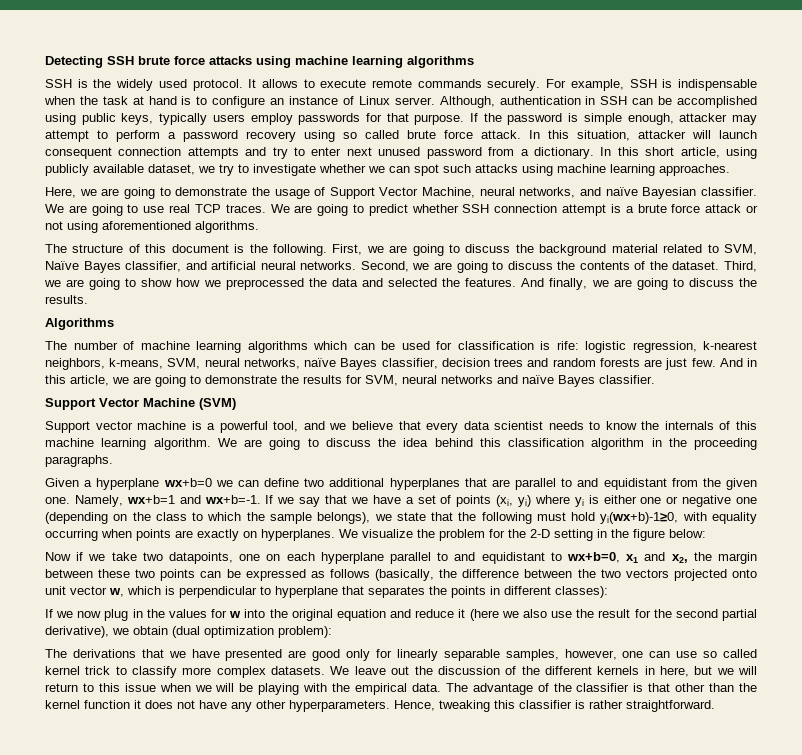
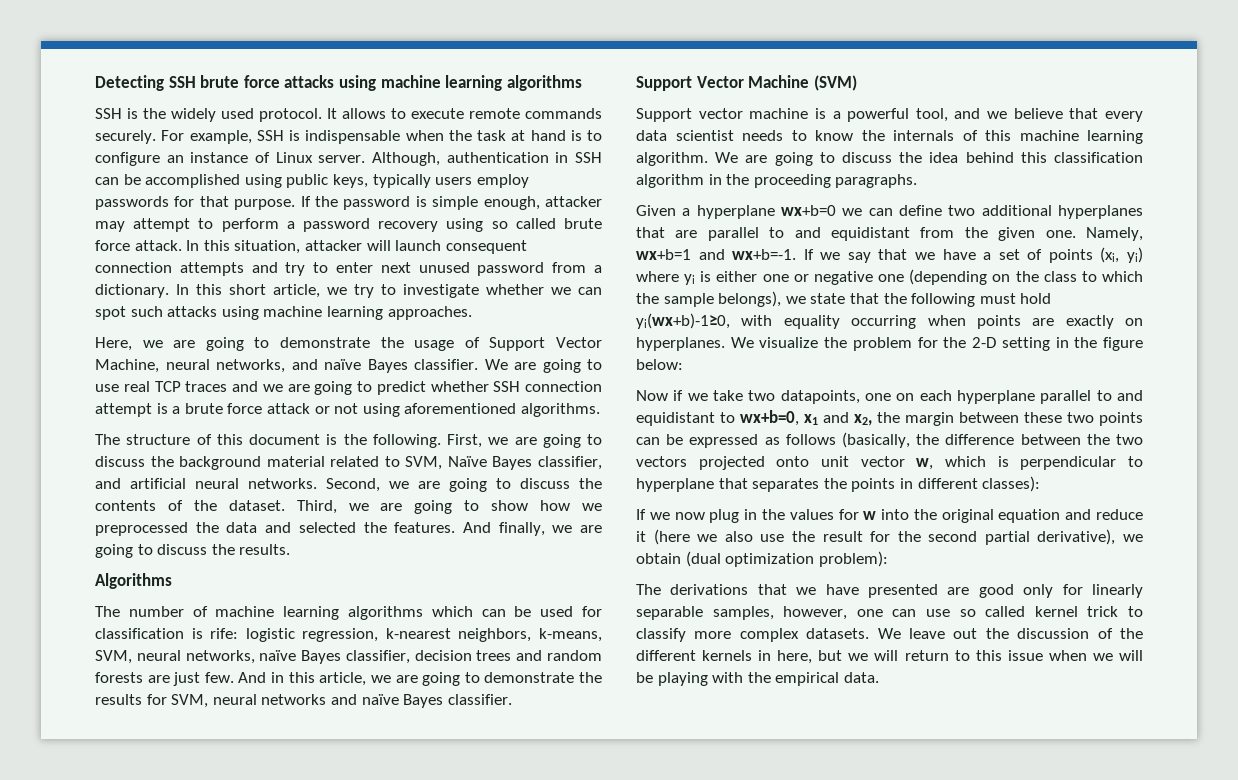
[725,147,757,159] [45,164,195,176] using publicly available dataset, -> (320, 291) none
[642,187,697,199] Bayesian -> [367,359,408,373] Bayes
[225,204,290,213] traces. We -> [185,381,283,392] traces and we
[445,683,757,695] [45,700,715,712] The advantage of the classifier is that other than the kernel function it does not have any other hyperparameters. Hence, tweaking this classifier is rather straightforward. -> (879, 677) none

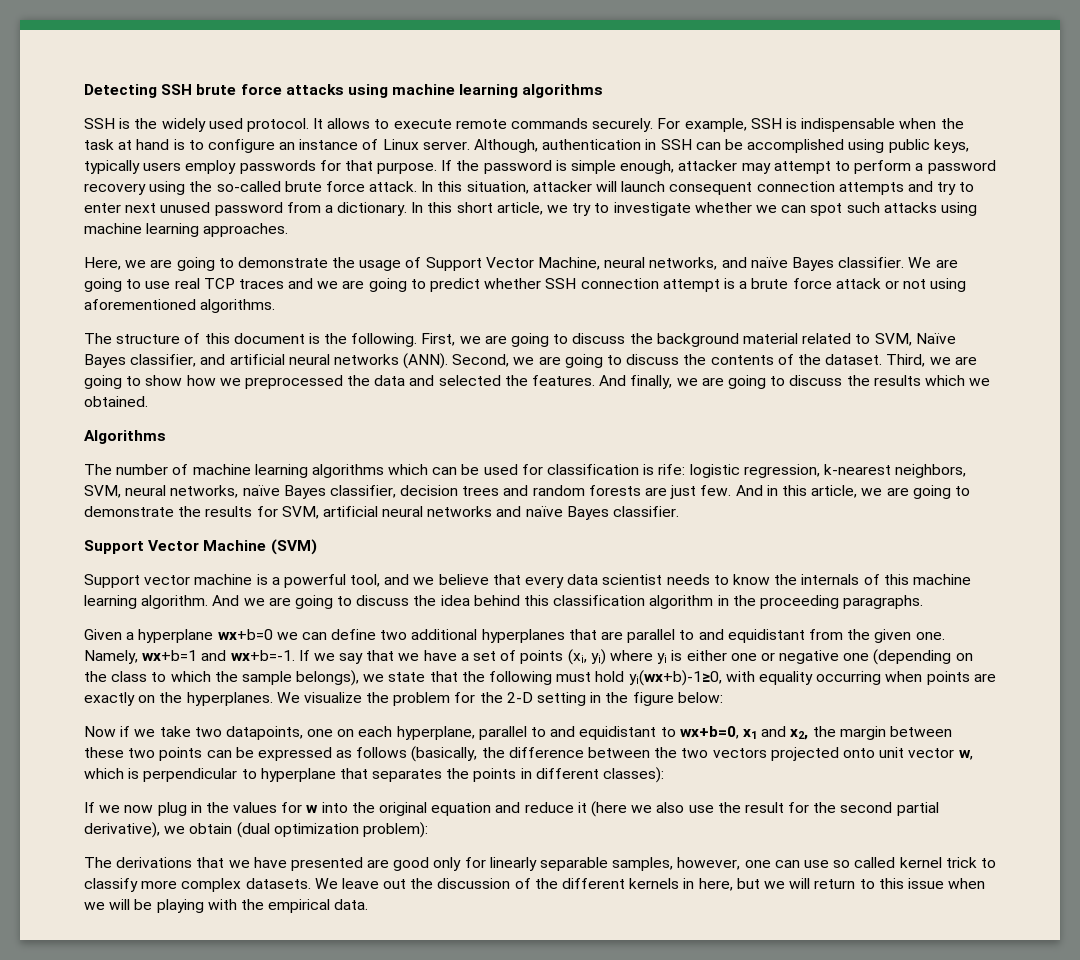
[491,218,556,229] so called -> [189,181,281,192] the so-called
[248,478,317,489] networks. -> [333,353,449,369] networks (ANN).
[239,544,291,555] results. -> [873,375,991,386] [84,396,148,407] results which we obtained.
[539,628,602,642] k-means, -> (967, 471) none
(209, 701) none -> [322,506,378,517] artificial
[715,152,739,163] We -> [212,595,265,606] And we
(1143, 322) none -> [159,692,183,703] the
[957,390,1035,404] hyperplane -> [396,726,475,740] hyperplane,

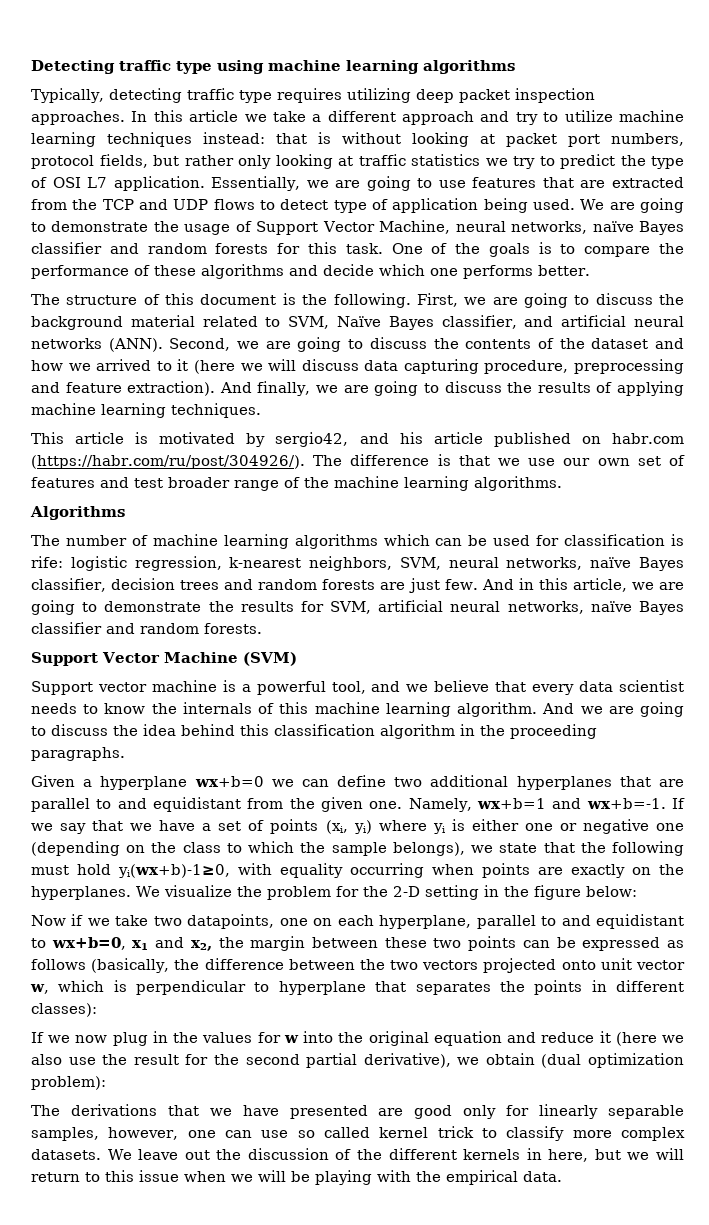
[161,84,344,95] SSH brute force attacks -> [119,60,212,74] traffic type
[84,118,964,132] [84,139,969,153] [84,160,996,174] [84,181,975,195] [84,202,977,216] [84,223,289,237] [84,257,147,270] SSH is the widely used protocol. It allows to execute remote commands securely. For example, SSH is indispensable when the task at hand is to configure an instance of Linux server. Although, authentication in SSH can be accomplished using public keys, typically users employ passwords for that purpose. If the password is simple enough, attacker may attempt to perform a password recovery using the so-called brute force attack. In this situation, attacker will launch consequent connection attempts and try to enter next unused password from a dictionary. In this short article, we try to investigate whether we can spot such attacks using machine learning approaches. // Here, we -> [31,88,595,103] [31,110,684,125] [31,132,684,147] [31,154,684,169] [31,176,684,191] [31,198,605,213] Typically, detecting traffic type requires utilizing deep packet inspection approaches. In this article we take a different approach and try to utilize machine learning techniques instead: that is without looking at packet port numbers, protocol fields, but rather only looking at traffic statistics we try to predict the type of OSI L7 application. Essentially, we are going to use features that are extracted from the TCP and UDP flows to detect type of application being used. We
[721,257,958,271] [84,278,967,292] [84,299,276,313] and naïve Bayes classifier. We are going to use real TCP traces and we are going to predict whether SSH connection attempt is a brute force attack or not using aforementioned algorithms. -> [592,221,684,235] [31,242,685,257] [31,264,590,279] naïve Bayes classifier and random forests for this task. One of the goals is to compare the performance of these algorithms and decide which one performs better.
[825,354,977,367] [84,375,596,389] dataset. Third, we are going to show how we preprocessed the data and selected the features. -> [591,338,684,349] [31,359,684,374] [31,381,216,396] dataset and how we arrived to it (here we will discuss data capturing procedure, preprocessing and feature extraction).
[924,375,991,386] [84,396,148,407] which we obtained. -> [596,381,685,396] [31,403,261,418] [31,432,685,447] [31,454,686,469] [31,476,562,491] of applying machine learning techniques. // This article is motivated by sergio42, and his article published on habr.com (https://habr.com/ru/post/304926/). The difference is that we use our own set of features and test broader range of the machine learning algorithms.
[427,506,680,520] networks and naïve Bayes classifier. -> [507,601,684,615] [31,622,262,634] networks, naïve Bayes classifier and random forests.

